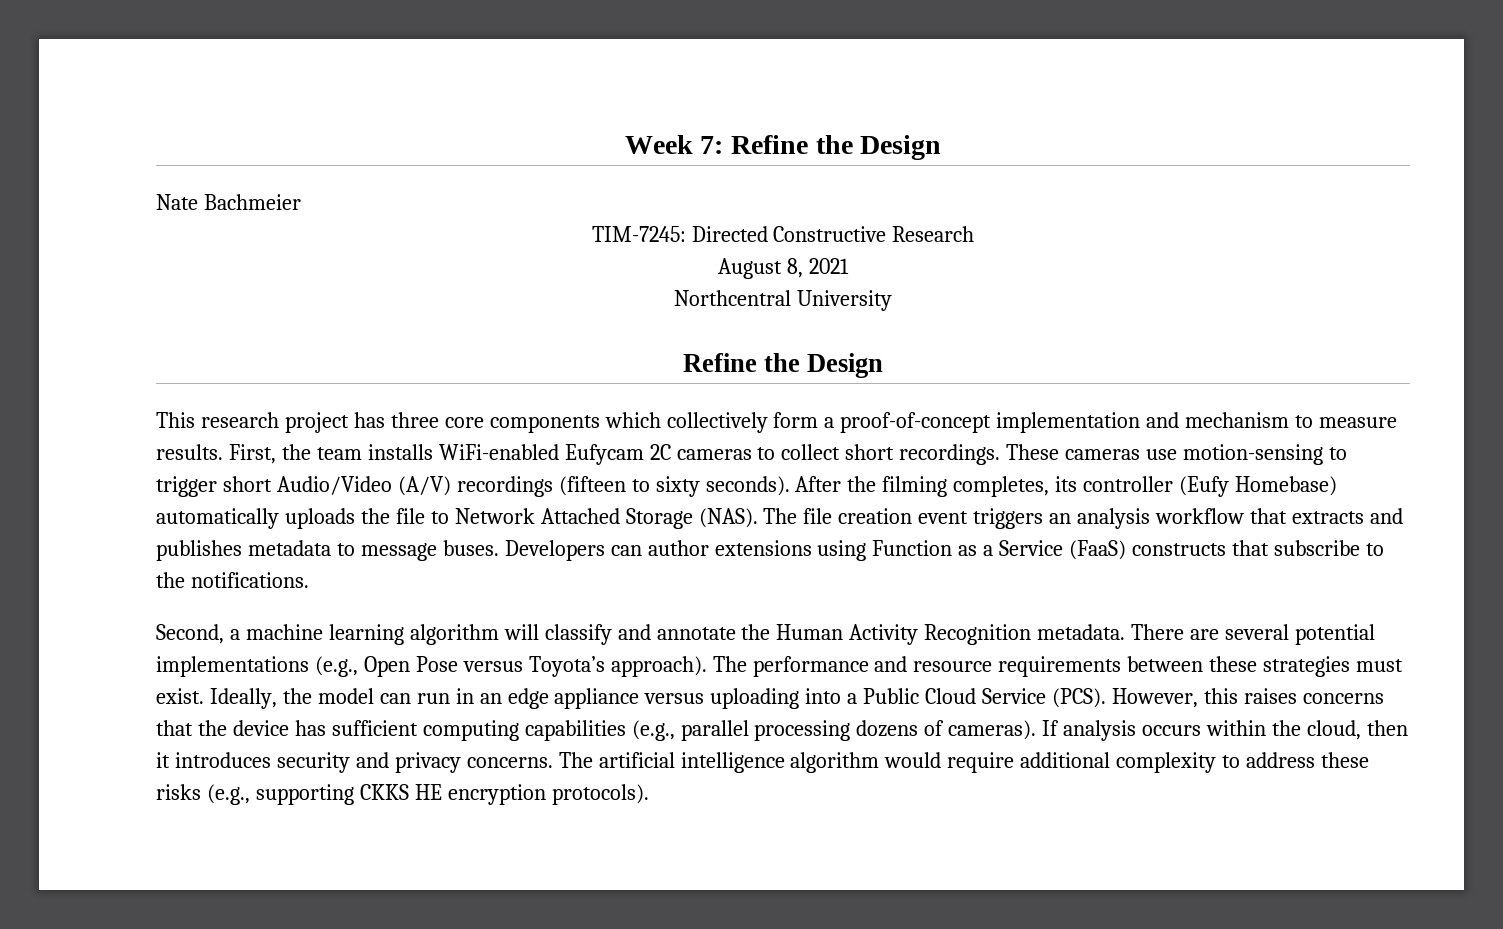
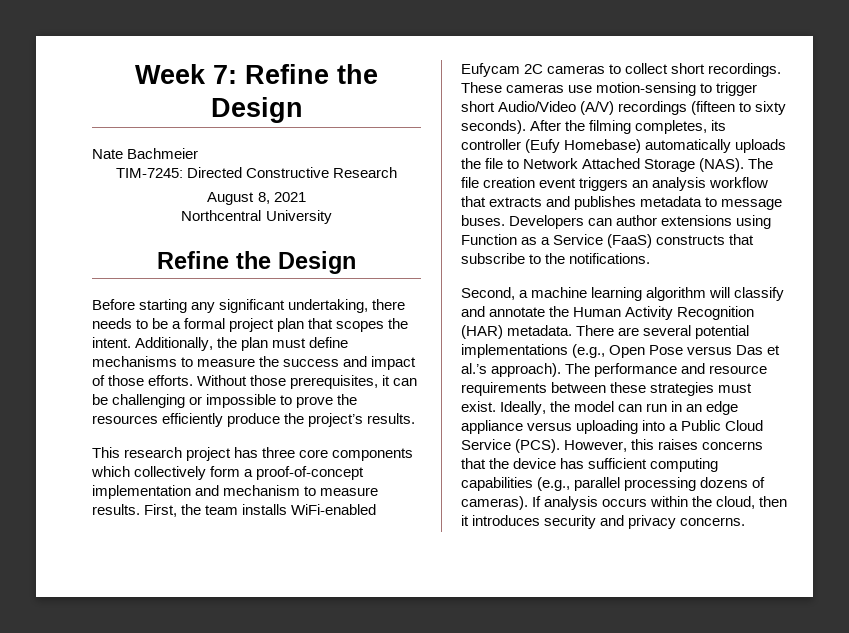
(884, 365) none -> [92,299,406,313] [92,318,409,332] [92,337,349,351] [92,356,417,370] [92,375,418,389] [92,394,358,408] [92,413,416,427] // Before starting any significant undertaking, there needs to be a formal project plan that scopes the intent. Additionally, the plan must define mechanisms to measure the success and impact of those efforts. Without those prerequisites, it can be challenging or impossible to prove the resources efficiently produce the project’s results.
(1032, 634) none -> [461,325,503,339] (HAR)
[528,656,605,677] Toyota’s -> [736,345,781,355] [461,363,487,374] Das et al.’s
[558,752,1370,773] [156,784,649,805] The artificial intelligence algorithm would require additional complexity to address these risks (e.g., supporting CKKS HE encryption protocols). -> (746, 521) none

